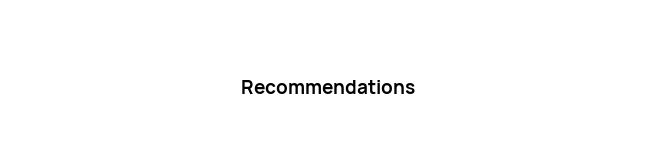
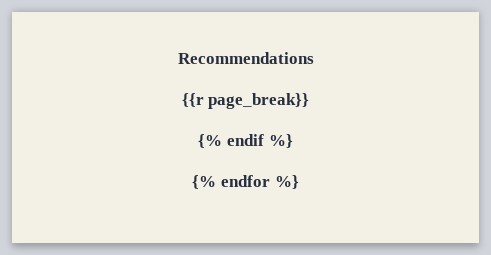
(415, 87) none -> [181,93,310,109] [198,134,293,148] [192,175,299,189] // {{r page_break}} // {% endif %} // {% endfor %}

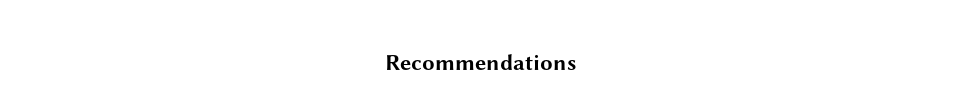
[181,93,310,109] [198,134,293,148] [192,175,299,189] // {{r page_break}} // {% endif %} // {% endfor %} -> (576, 62) none

